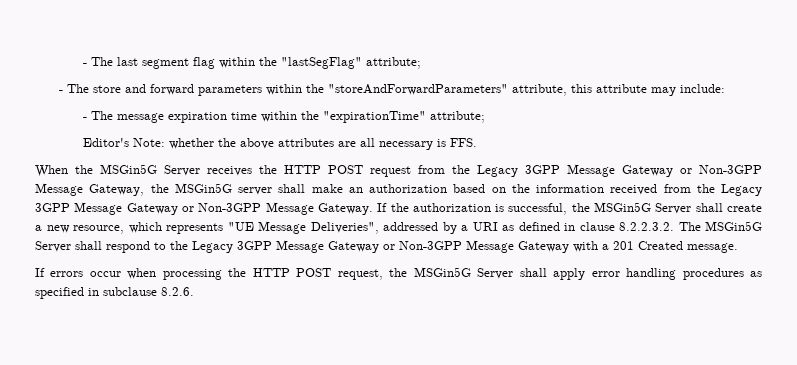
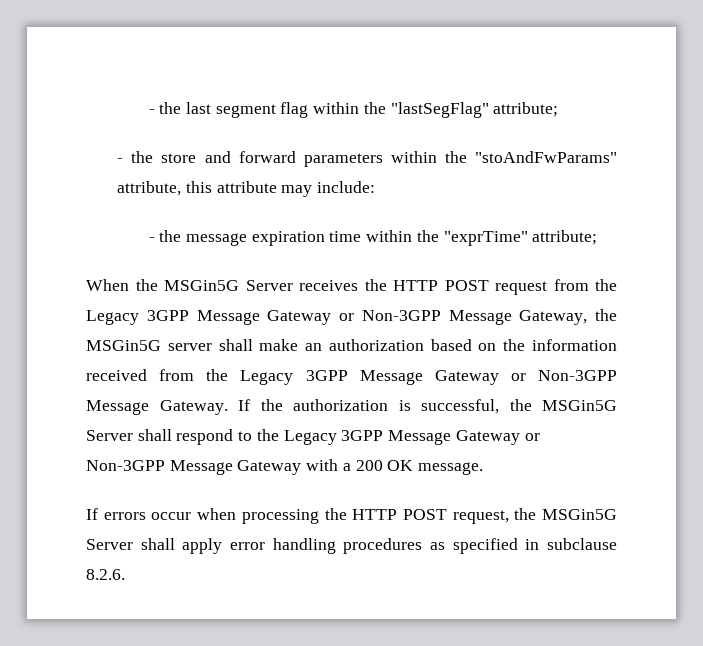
[83,57,114,66] - The -> [148,102,182,114] - the
[67,84,90,93] The -> [131,151,154,163] the
[328,84,509,95] "storeAndForwardParameters" -> [475,151,617,163] "stoAndFwParams"
[91,111,114,120] The -> [159,230,182,242] the
[323,111,486,123] [83,138,478,150] "expirationTime" attribute; // Editor's Note: whether the above attributes are all necessary is FFS. -> [443,230,598,246] "exprTime" attribute;
[727,204,762,212] [35,221,762,234] [35,241,102,252] create a new resource, which represents "UE Message Deliveries", addressed by a URI as defined in clause 8.2.2.3.2. The MSGin5G Server shall -> (172, 435) none
[613,241,683,250] 201 Created -> [355,460,414,471] 200 OK

